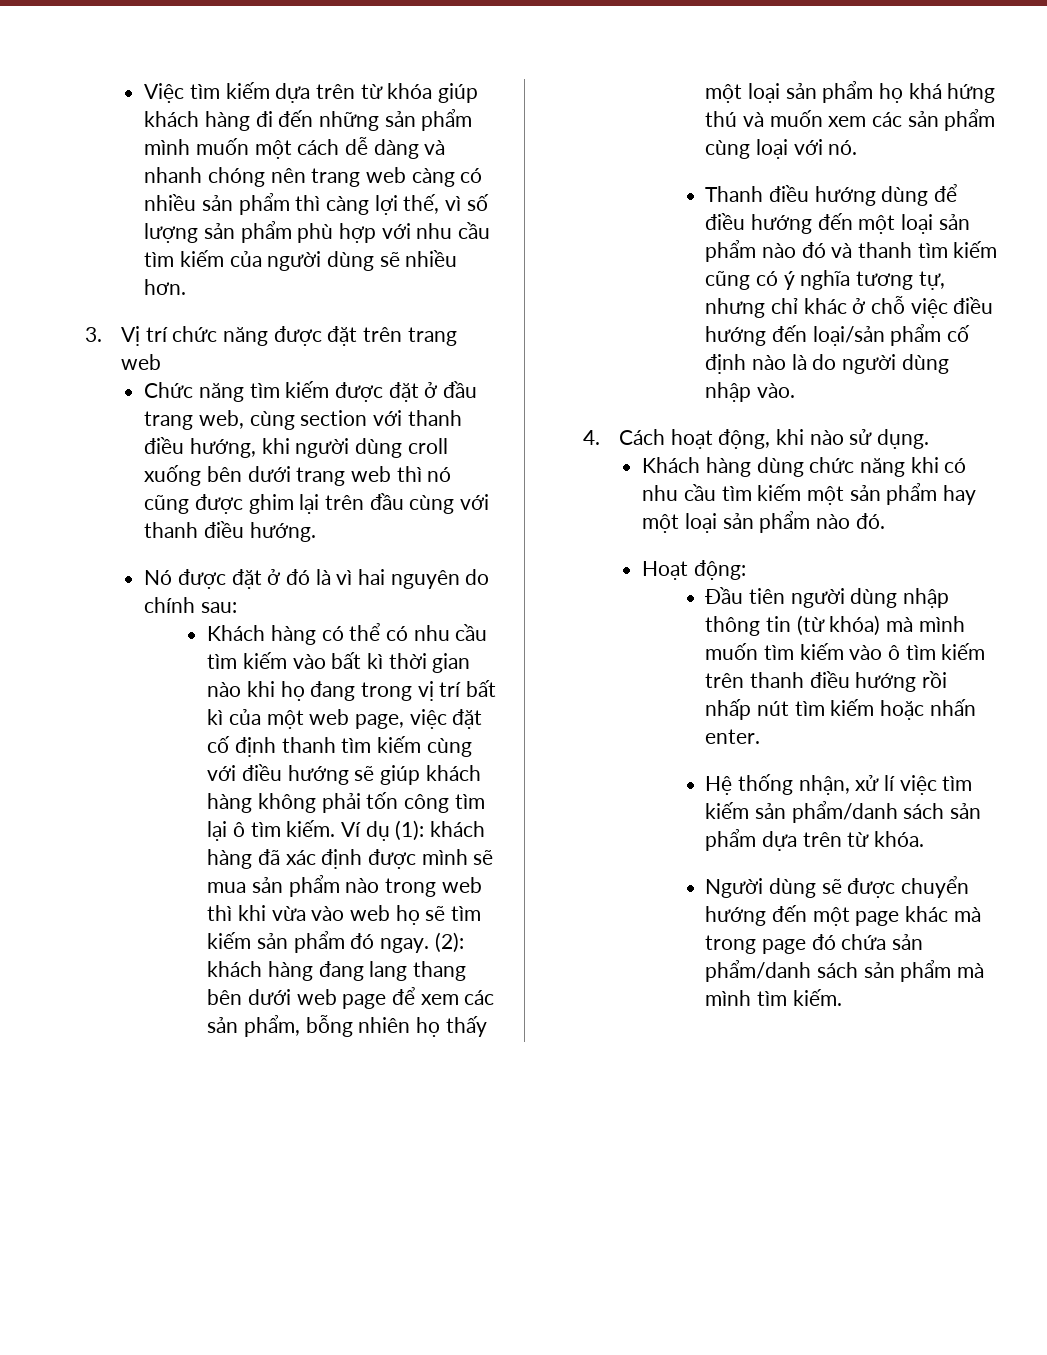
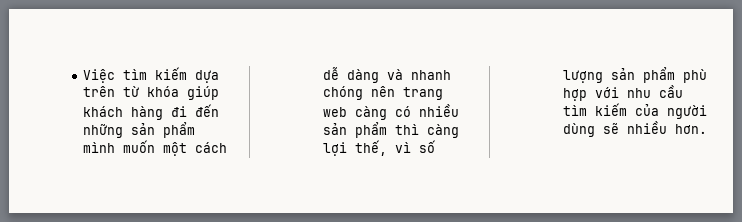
[85,326,457,346] [121,354,162,370] [144,381,477,402] [144,410,462,430] [144,437,448,458] [144,465,452,486] [144,493,489,514] [144,521,316,542] [144,569,490,589] [144,597,237,613] [207,623,488,645] [207,652,471,673] [207,680,497,701] [207,709,483,729] [207,736,472,757] [207,764,481,785] [207,792,485,813] [207,820,486,841] [207,849,494,869] [207,875,482,897] [207,905,482,925] [207,931,464,953] [207,961,467,981] [207,987,495,1009] [207,1015,487,1037] [705,81,996,103] [705,109,996,131] [705,139,858,159] [705,184,958,206] [705,213,970,234] [705,240,998,262] [705,270,945,290] [705,296,994,318] [705,324,971,346] [705,354,949,374] [705,382,796,402] [583,429,930,449] [642,457,967,477] [642,483,976,505] [642,511,885,533] [642,560,746,580] [705,587,950,608] [705,615,965,636] [705,643,986,660] [705,671,948,692] [705,699,976,720] [705,729,761,744] [705,774,973,795] [705,801,982,823] [705,829,925,851] [705,876,970,898] [705,905,981,926] [705,934,924,954] [705,960,985,982] [705,989,842,1006] // 3. Vị trí chức năng được đặt trên trang web // Chức năng tìm kiếm được đặt ở đầu trang web, cùng section với thanh điều hướng, khi người dùng croll xuống bên dưới trang web thì nó cũng được ghim lại trên đầu cùng với thanh điều hướng. // Nó được đặt ở đó là vì hai nguyên do chính sau: // Khách hàng có thể có nhu cầu tìm kiếm vào bất kì thời gian nào khi họ đang trong vị trí bất kì của một web page, việc đặt cố định thanh tìm kiếm cùng với điều hướng sẽ giúp khách hàng không phải tốn công tìm lại ô tìm kiếm. Ví dụ (1): khách hàng đã xác định được mình sẽ mua sản phẩm nào trong web thì khi vừa vào web họ sẽ tìm kiếm sản phẩm đó ngay. (2): khách hàng đang lang thang bên dưới web page để xem các sản phẩm, bỗng nhiên họ thấy một loại sản phẩm họ khá hứng thú và muốn xem các sản phẩm cùng loại với nó. // Thanh điều hướng dùng để điều hướng đến một loại sản phẩm nào đó và thanh tìm kiếm cũng có ý nghĩa tương tự, nhưng chỉ khác ở chỗ việc điều hướng đến loại/sản phẩm cố định nào là do người dùng nhập vào. // 4. Cách hoạt động, khi nào sử dụng. // Khách hàng dùng chức năng khi có nhu cầu tìm kiếm một sản phẩm hay một loại sản phẩm nào đó. // Hoạt động: // Đầu tiên người dùng nhập thông tin (từ khóa) mà mình muốn tìm kiếm vào ô tìm kiếm trên thanh điều hướng rồi nhấp nút tìm kiếm hoặc nhấn enter. // Hệ thống nhận, xử lí việc tìm kiếm sản phẩm/danh sách sản phẩm dựa trên từ khóa. // Người dùng sẽ được chuyển hướng đến một page khác mà trong page đó chứa sản phẩm/danh sách sản phẩm mà mình tìm kiếm. -> (708, 129) none

